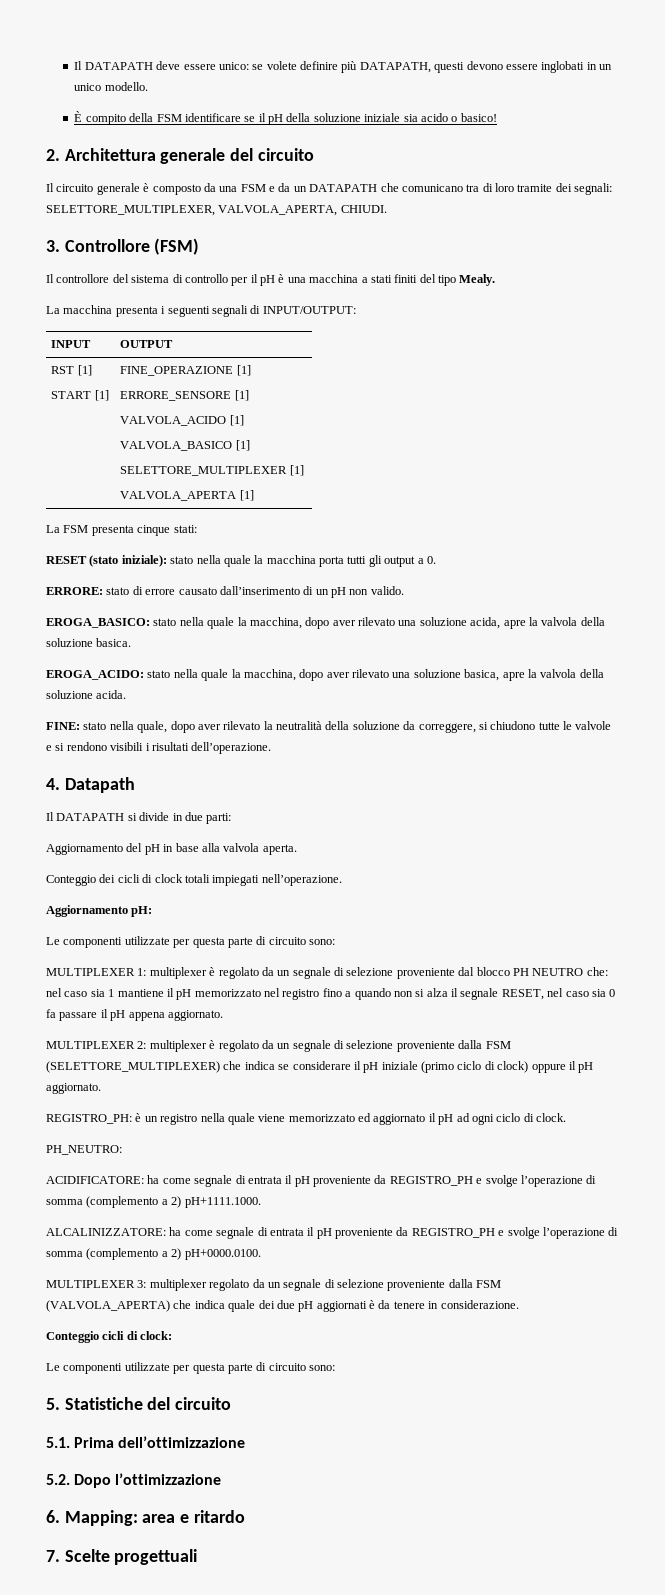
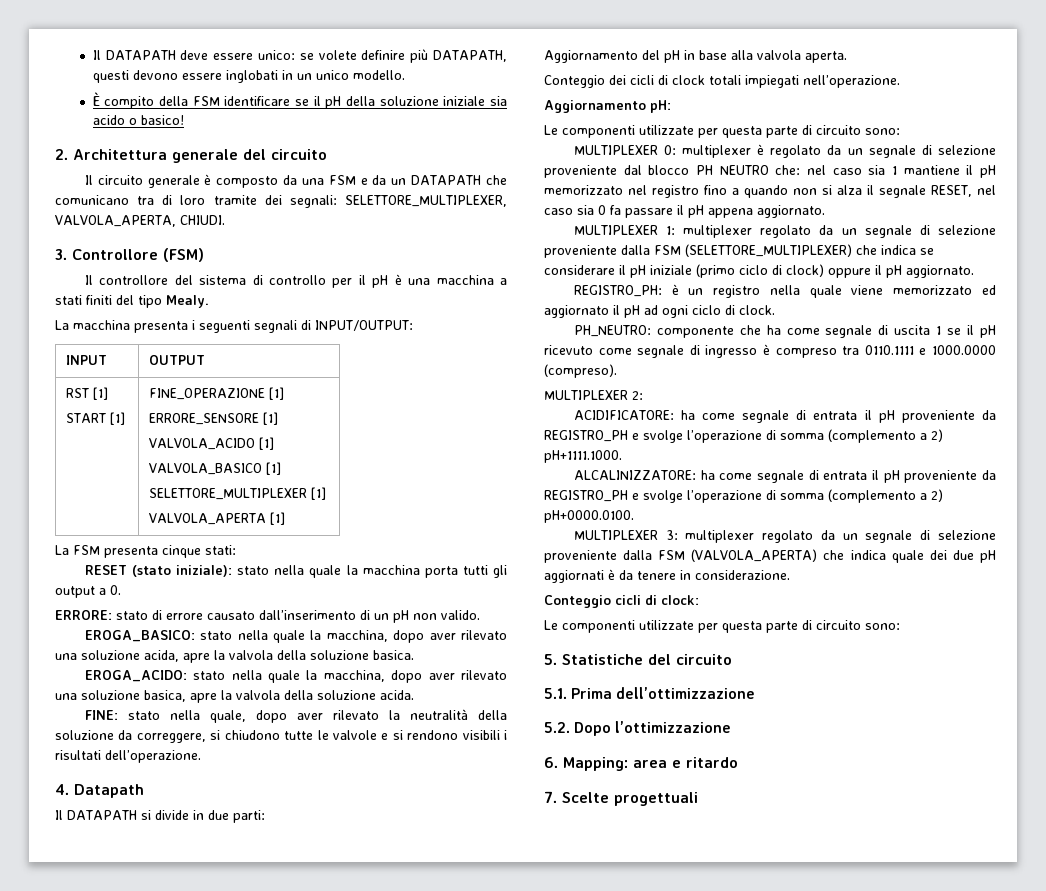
[137,968,147,976] 1: -> [663,145,676,155] 0:
[137,1040,216,1052] 2: multiplexer è -> [665,225,753,238] 1: multiplexer
(122, 1150) none -> [656,325,996,338] [544,344,996,358] [544,364,617,378] [544,390,643,400] componente che ha come segnale di uscita 1 se il pH ricevuto come segnale di ingresso è compreso tra 0110.1111 e 1000.0000 (compreso). // MULTIPLEXER 2:

